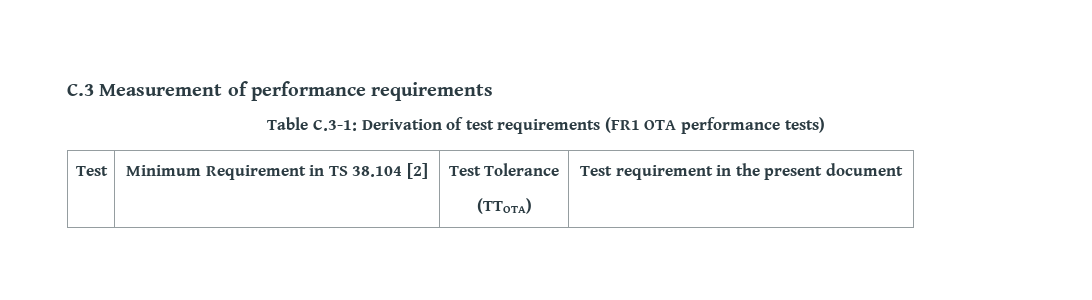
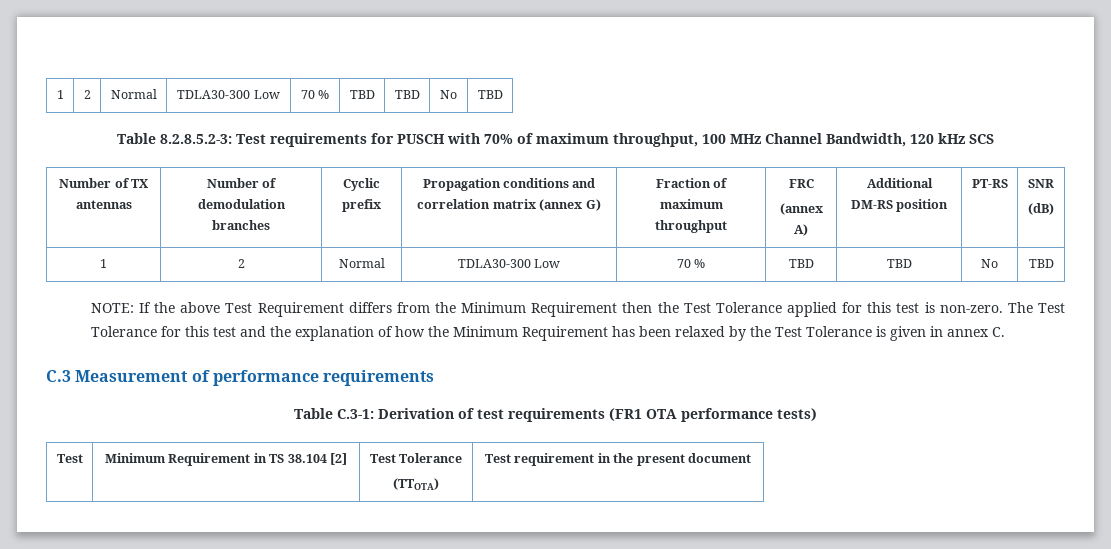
(67, 89) none -> [56,90,64,99] [83,90,91,99] [110,89,157,99] [177,90,280,99] [300,90,330,99] [349,90,375,99] [394,90,420,99] [440,90,457,99] [477,90,503,99] [117,133,994,147] [59,178,149,188] [75,200,132,209] [206,178,278,188] [197,199,286,209] [212,220,270,230] [343,178,380,191] [342,199,381,212] [422,178,596,191] [417,199,601,211] [655,178,729,188] [659,199,723,209] [655,220,727,233] [788,179,814,188] [779,203,823,215] [794,224,808,236] [866,178,933,188] [850,199,949,212] [971,179,1008,188] [1028,179,1054,188] [1028,203,1054,215] [100,259,107,268] [237,259,245,268] [338,258,385,268] [457,259,561,268] [676,259,706,268] [788,259,814,268] [886,259,912,268] [981,259,998,268] [1028,259,1054,268] [90,302,1065,317] [90,326,1005,341] 1 | 2 | Normal | TDLA30-300 Low | 70 % | TBD | TBD | No | TBD // Table 8.2.8.5.2-3: Test requirements for PUSCH with 70% of maximum throughput, 100 MHz Channel Bandwidth, 120 kHz SCS // Number of TX antennas | Number of demodulation branches | Cyclic prefix | Propagation conditions and correlation matrix (annex G) | Fraction of maximum throughput | FRC // (annex A) | Additional DM-RS position | PT-RS | SNR // (dB) // 1 | 2 | Normal | TDLA30-300 Low | 70 % | TBD | TBD | No | TBD // NOTE: If the above Test Requirement differs from the Minimum Requirement then the Test Tolerance applied for this test is non-zero. The Test Tolerance for this test and the explanation of how the Minimum Requirement has been relaxed by the Test Tolerance is given in annex C. //

